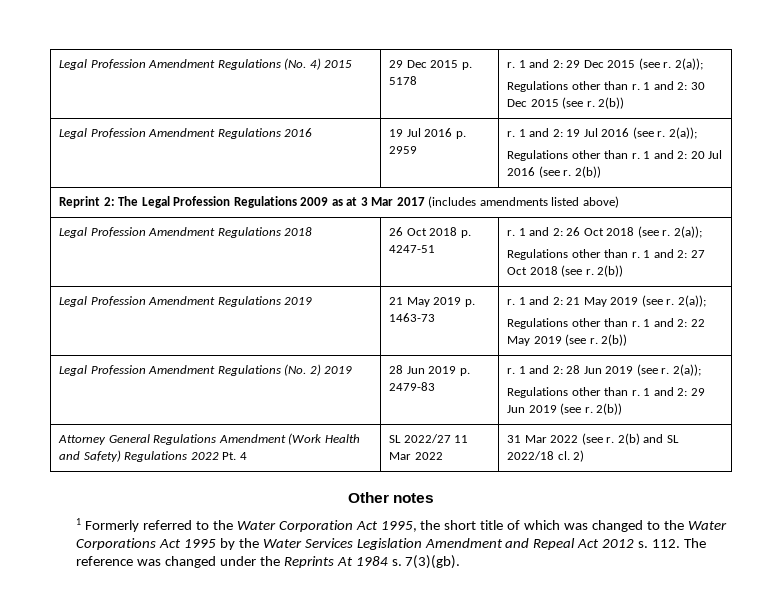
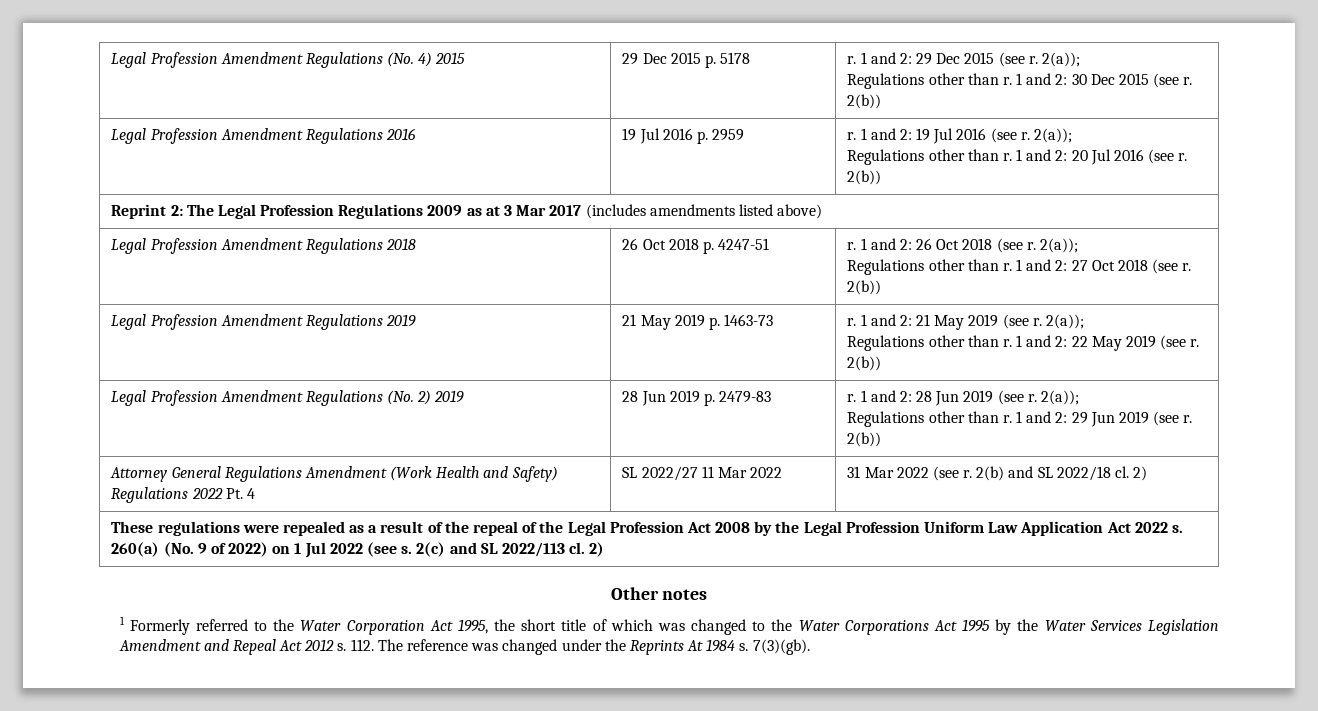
(585, 456) none -> [111,521,1183,536] [111,542,605,558] // These regulations were repealed as a result of the repeal of the Legal Profession Act 2008 by the Legal Profession Uniform Law Application Act 2022 s. 260(a) (No. 9 of 2022) on 1 Jul 2022 (see s. 2(c) and SL 2022/113 cl. 2)

